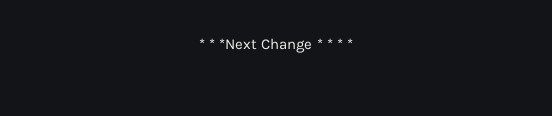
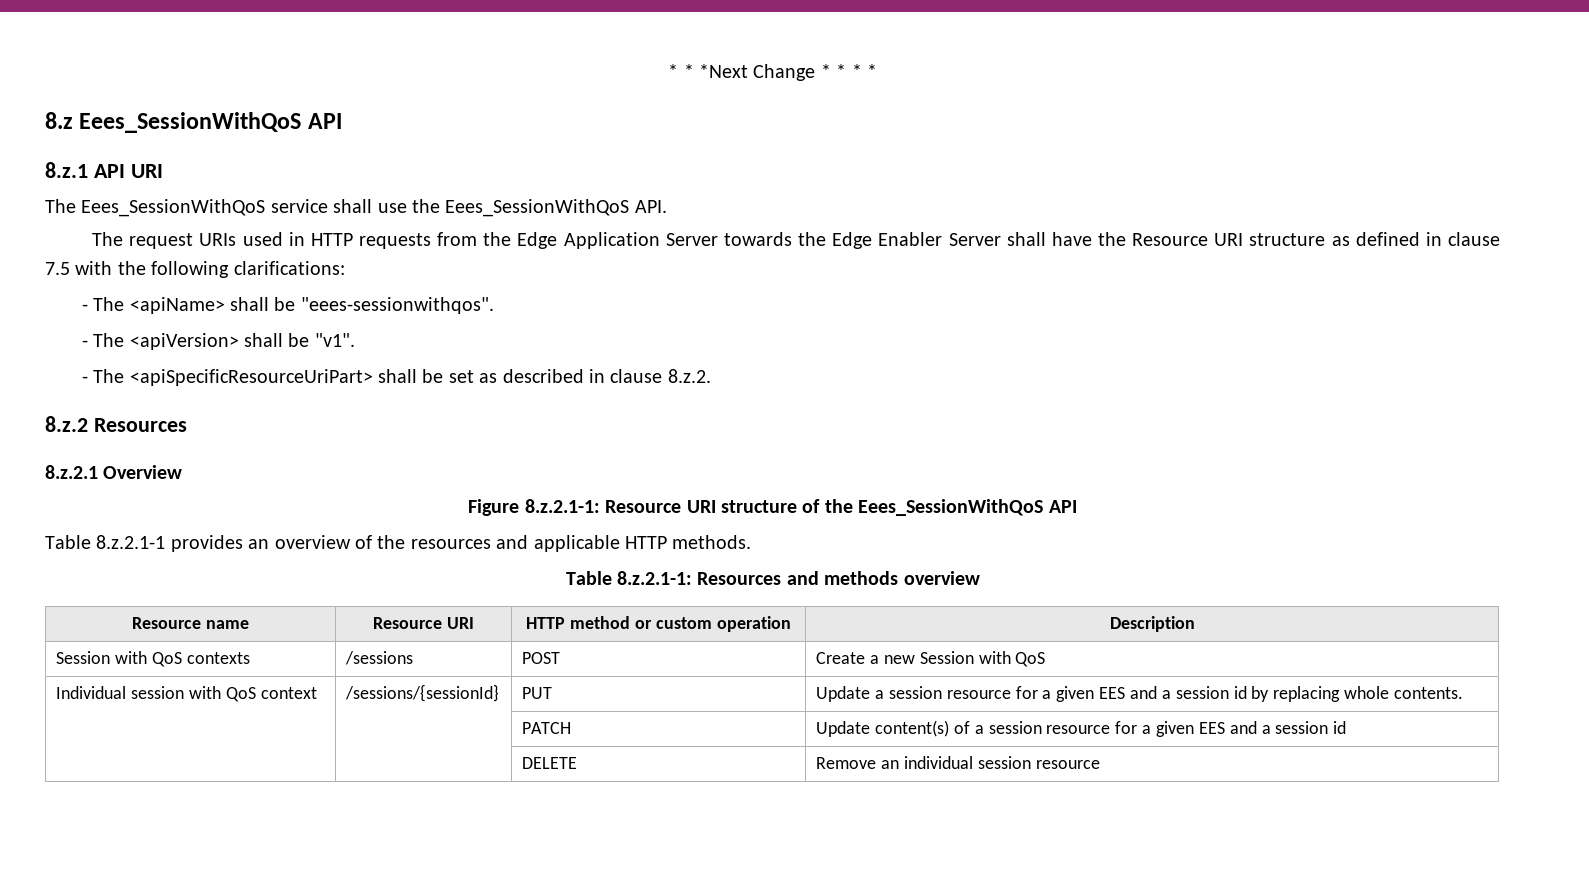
(353, 43) none -> [45,112,342,133] [45,162,163,178] [45,199,667,217] [92,232,1501,249] [45,261,345,278] [81,297,494,314] [81,333,355,350] [81,369,711,386] [45,416,187,432] [45,465,183,479] [468,499,1077,516] [45,535,752,552] [565,571,980,585] [132,617,249,629] [373,617,474,629] [526,616,791,632] [1109,616,1195,632] [56,651,250,667] [345,651,414,665] [522,652,561,664] [816,651,1046,667] [56,686,317,702] [345,684,500,702] [522,687,553,699] [816,686,1463,702] [522,722,572,734] [816,720,1347,737] [522,757,578,769] [816,756,1100,769] // 8.z Eees_SessionWithQoS API // 8.z.1 API URI // The Eees_SessionWithQoS service shall use the Eees_SessionWithQoS API. // The request URIs used in HTTP requests from the Edge Application Server towards the Edge Enabler Server shall have the Resource URI structure as defined in clause 7.5 with the following clarifications: // - The <apiName> shall be "eees-sessionwithqos". // - The <apiVersion> shall be "v1". // - The <apiSpecificResourceUriPart> shall be set as described in clause 8.z.2. // 8.z.2 Resources // 8.z.2.1 Overview // Figure 8.z.2.1-1: Resource URI structure of the Eees_SessionWithQoS API // Table 8.z.2.1-1 provides an overview of the resources and applicable HTTP methods. // Table 8.z.2.1-1: Resources and methods overview // Resource name | Resource URI | HTTP method or custom operation | Description // Session with QoS contexts | /sessions | POST | Create a new Session with QoS // Individual session with QoS context | /sessions/{sessionId} | PUT | Update a session resource for a given EES and a session id by replacing whole contents. // | | PATCH | Update content(s) of a session resource for a given EES and a session id // | | DELETE | Remove an individual session resource

